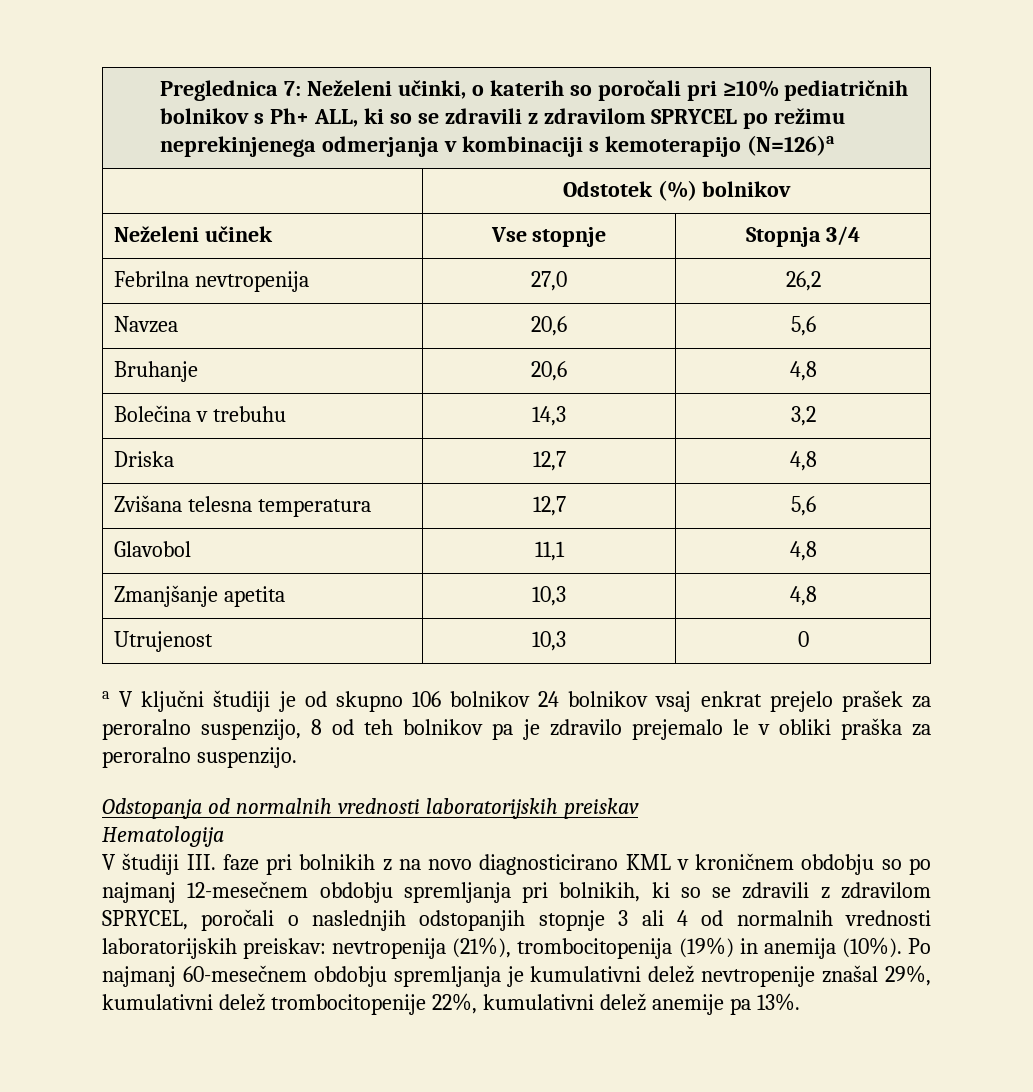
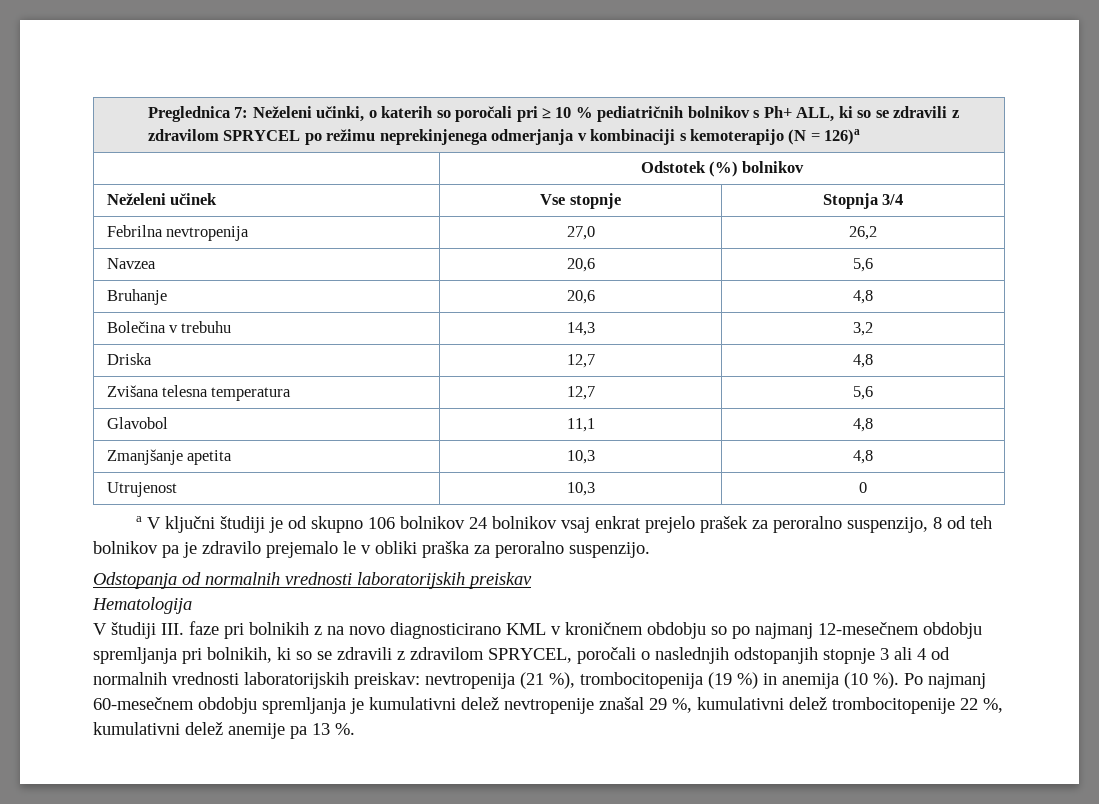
[722,80,779,97] ≥10% -> [542,107,593,119] ≥ 10 %
[746,135,835,156] (N=126)a -> [788,129,861,145] (N = 126)a
[452,937,902,959] (21%), trombocitopenija (19%) in anemija (10%). -> [520,672,899,689] (21 %), trombocitopenija (19 %) in anemija (10 %).
[885,965,932,986] 29%, -> [649,698,692,713] 29 %,
[431,993,477,1014] 22%, -> [960,698,1003,713] 22 %,
[756,993,800,1011] 13%. -> [312,723,355,735] 13 %.

